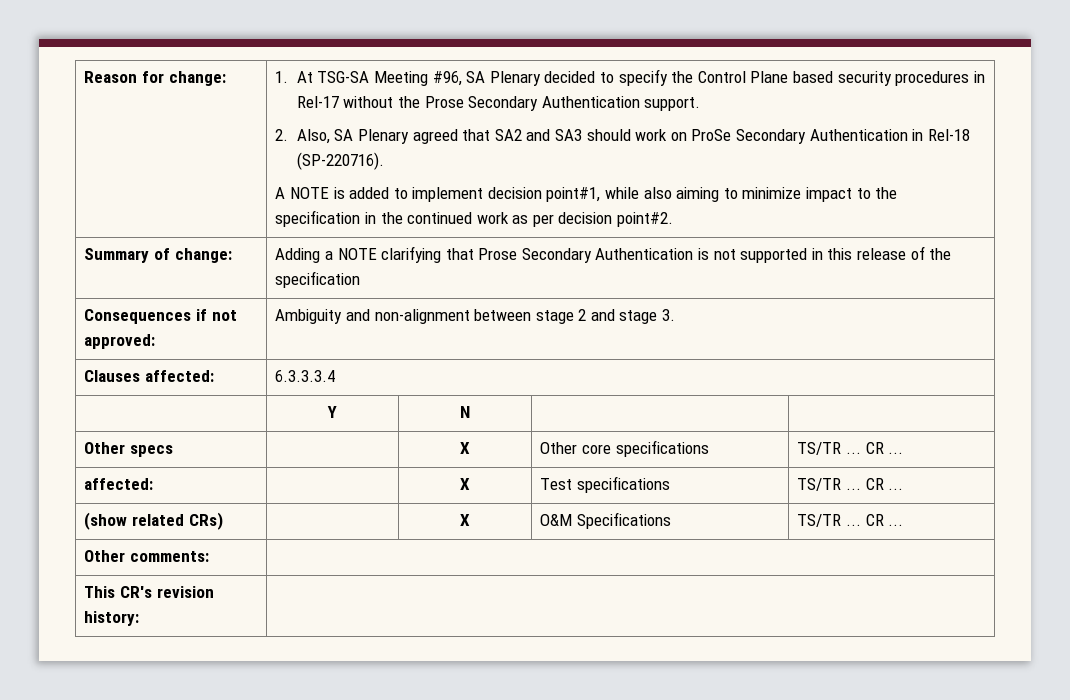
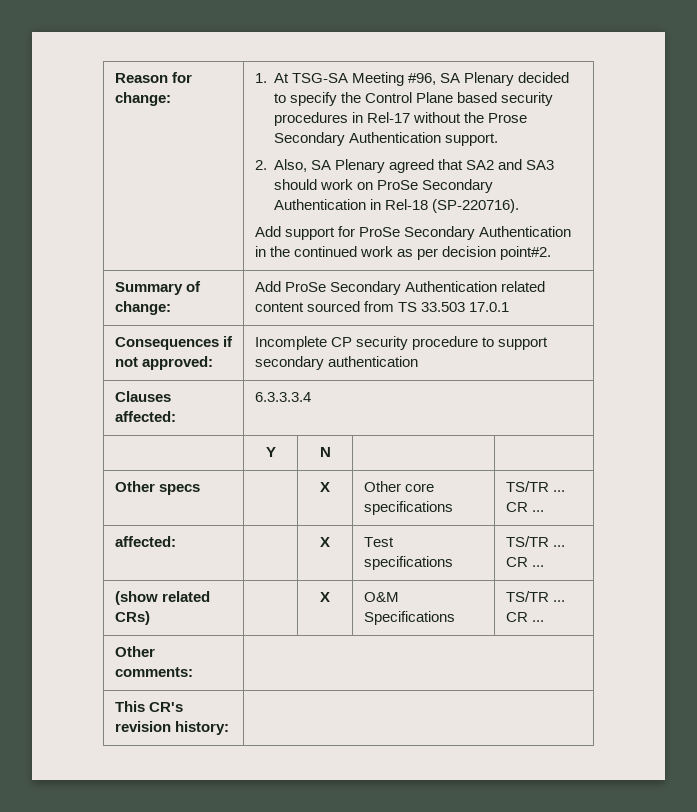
[275,187,898,202] [275,210,361,227] A NOTE is added to implement decision point#1, while also aiming to minimize impact to the specification -> [254,226,571,240] Add support for ProSe Secondary Authentication
[275,246,952,263] [275,271,361,288] [84,309,237,324] [84,334,156,349] [275,309,676,324] Adding a NOTE clarifying that Prose Secondary Authentication is not supported in this release of the specification // Consequences if not approved: | Ambiguity and non-alignment between stage 2 and stage 3. -> [254,281,545,295] [254,301,509,312] [114,336,233,350] [114,356,213,370] [254,336,548,350] [254,356,418,370] Add ProSe Secondary Authentication related content sourced from TS 33.503 17.0.1 // Consequences if not approved: | Incomplete CP security procedure to support secondary authentication

